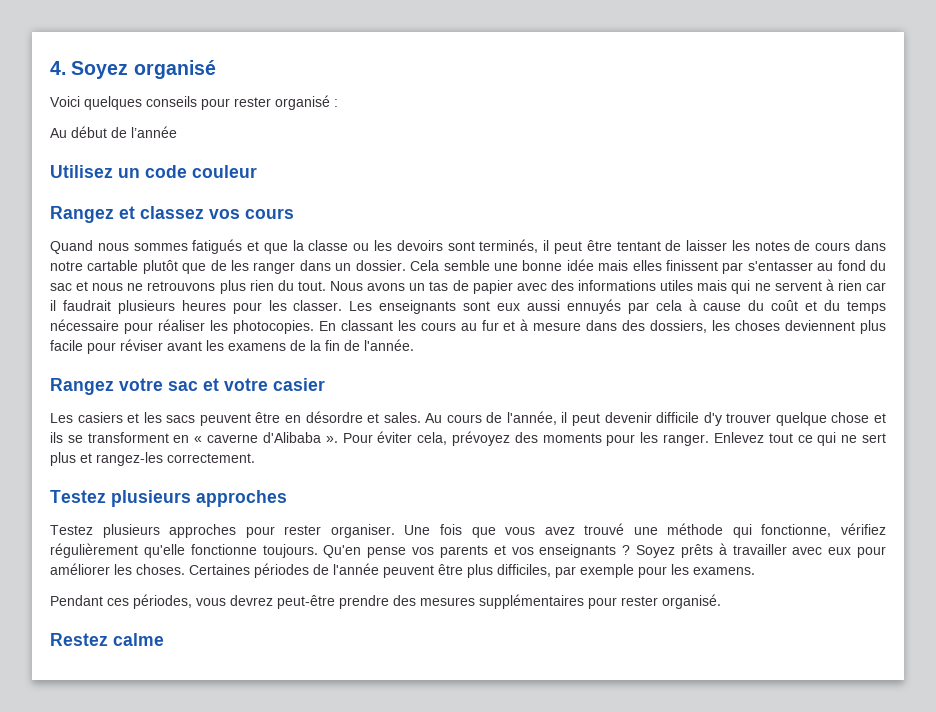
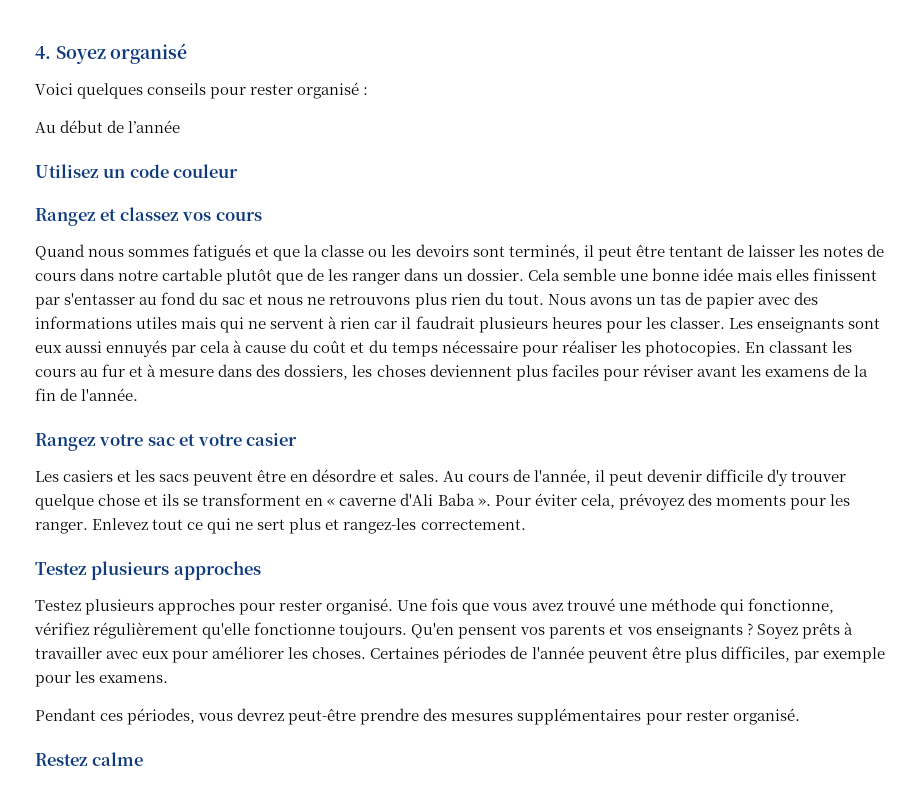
[50,340,83,351] facile -> [551,364,599,377] faciles
[262,432,321,443] d'Alibaba -> [400,493,475,506] d'Ali Baba
[330,524,395,538] organiser. -> [326,598,394,615] organisé.
[367,547,407,558] pense -> [458,624,518,639] pensent

